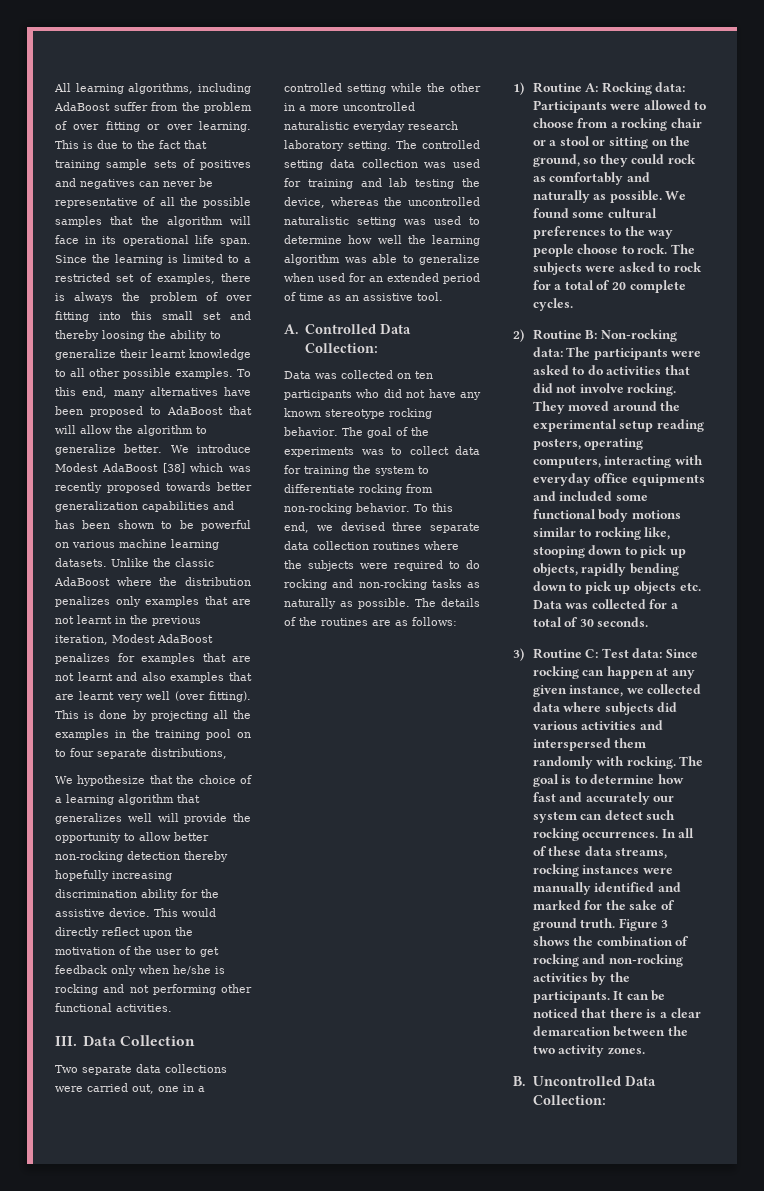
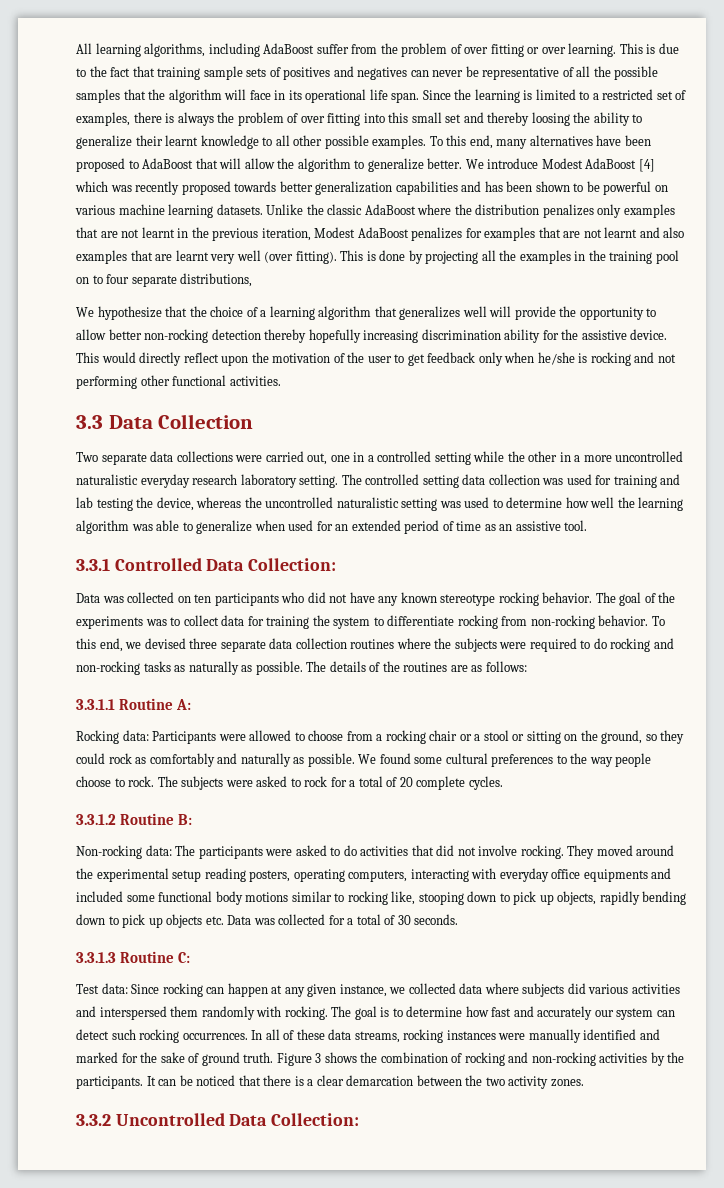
[162,463,185,473] [38] -> [638,159,655,172] [4]
[55,1036,77,1046] III. -> [76,415,103,429] 3.3
[284,324,299,334] A. -> [76,558,110,571] 3.3.1
[513,82,524,95] 1) -> [76,699,115,710] 3.3.1.1
(599, 87) none -> (192, 704) //
[513,329,524,342] 2) -> [76,814,116,825] 3.3.1.2
(598, 334) none -> (193, 819) //
[513,648,524,661] 3) -> [76,952,116,963] 3.3.1.3
(599, 653) none -> (191, 957) //
[513,1076,526,1086] B. -> [76,1114,111,1126] 3.3.2

